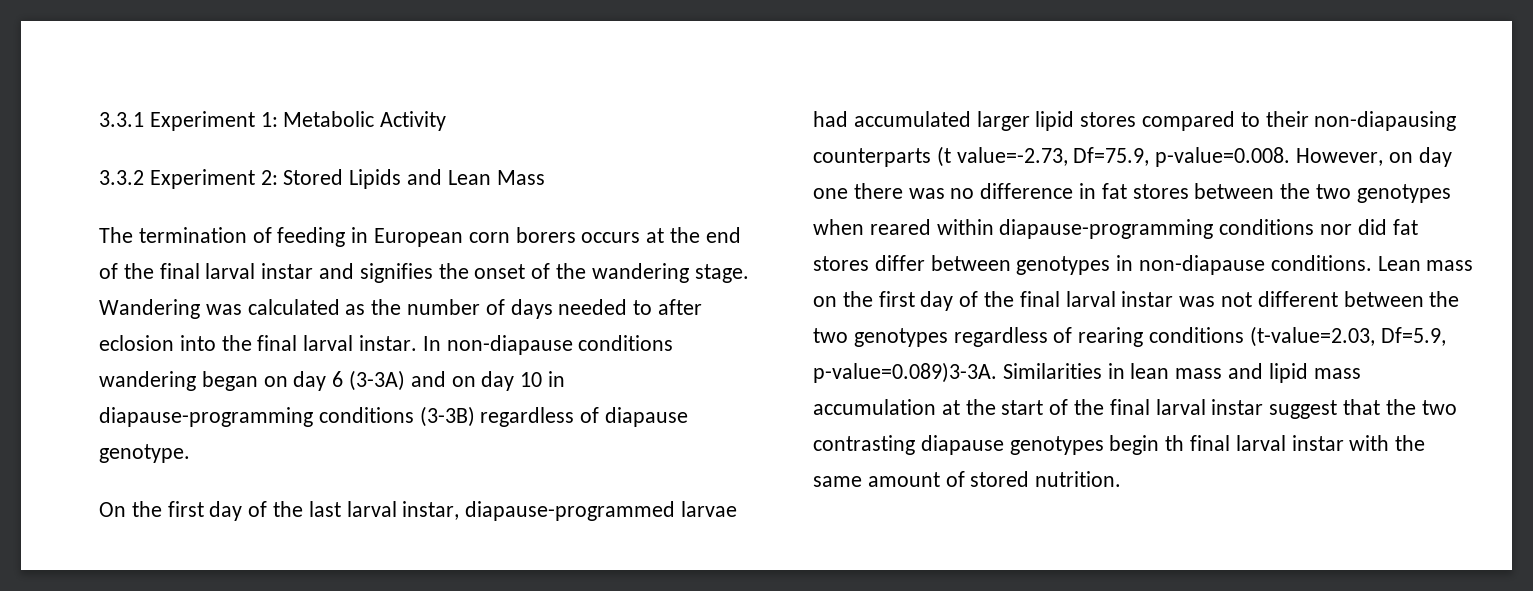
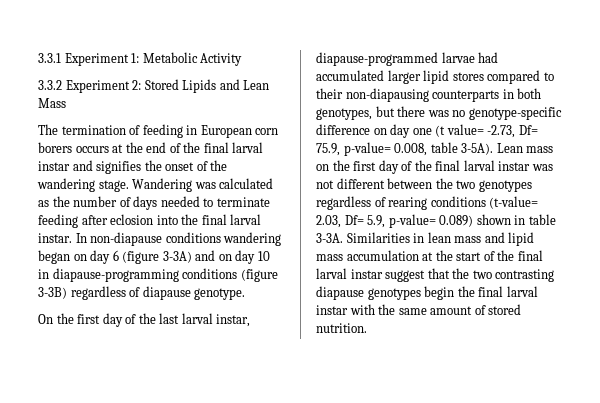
(653, 307) none -> [216,197,270,207] [38,214,78,228] terminate feeding
[349,370,406,391] (3-3A) -> [122,251,192,264] (figure 3-3A)
[419,406,475,427] (3-3B) -> [240,269,278,282] [38,287,67,299] (figure 3-3B)
[936,146,1452,167] [813,183,1451,203] [813,219,1418,239] [813,255,1372,275] (t value=-2.73, Df=75.9, p-value=0.008. However, on day one there was no difference in fat stores between the two genotypes when reared within diapause-programming conditions nor did fat stores differ between genotypes in non-diapause conditions. -> [502,88,542,99] [316,106,562,120] [316,124,538,138] [316,142,494,156] in both genotypes, but there was no genotype-specific difference on day one (t value= -2.73, Df= 75.9, p-value= 0.008, table 3-5A).
[1249,326,1446,347] [813,362,997,383] (t-value=2.03, Df=5.9, p-value=0.089)3-3A. -> [489,196,539,209] [316,214,556,228] [316,233,343,243] (t-value= 2.03, Df= 5.9, p-value= 0.089) shown in table 3-3A.
[1165,435,1185,451] th -> [457,286,475,297] the

